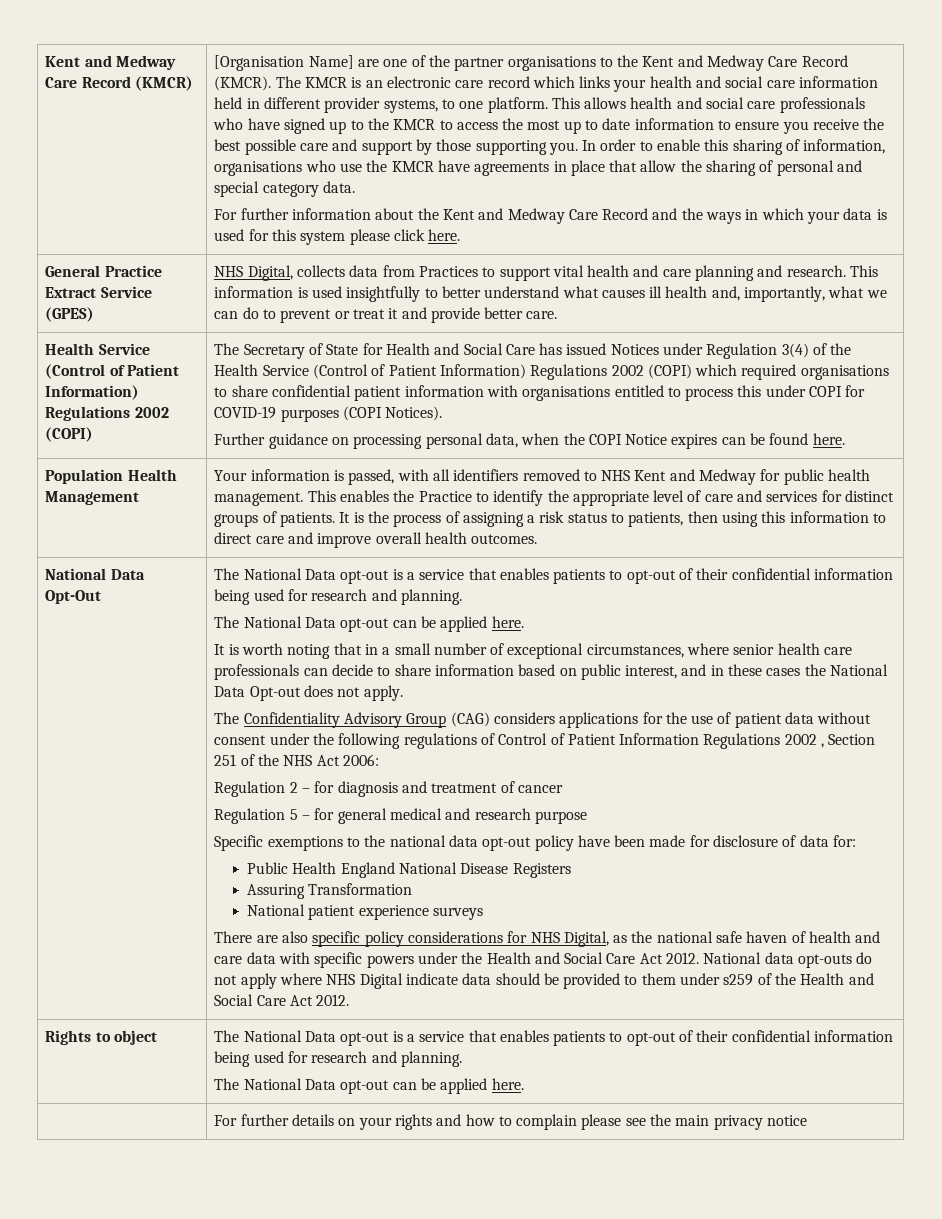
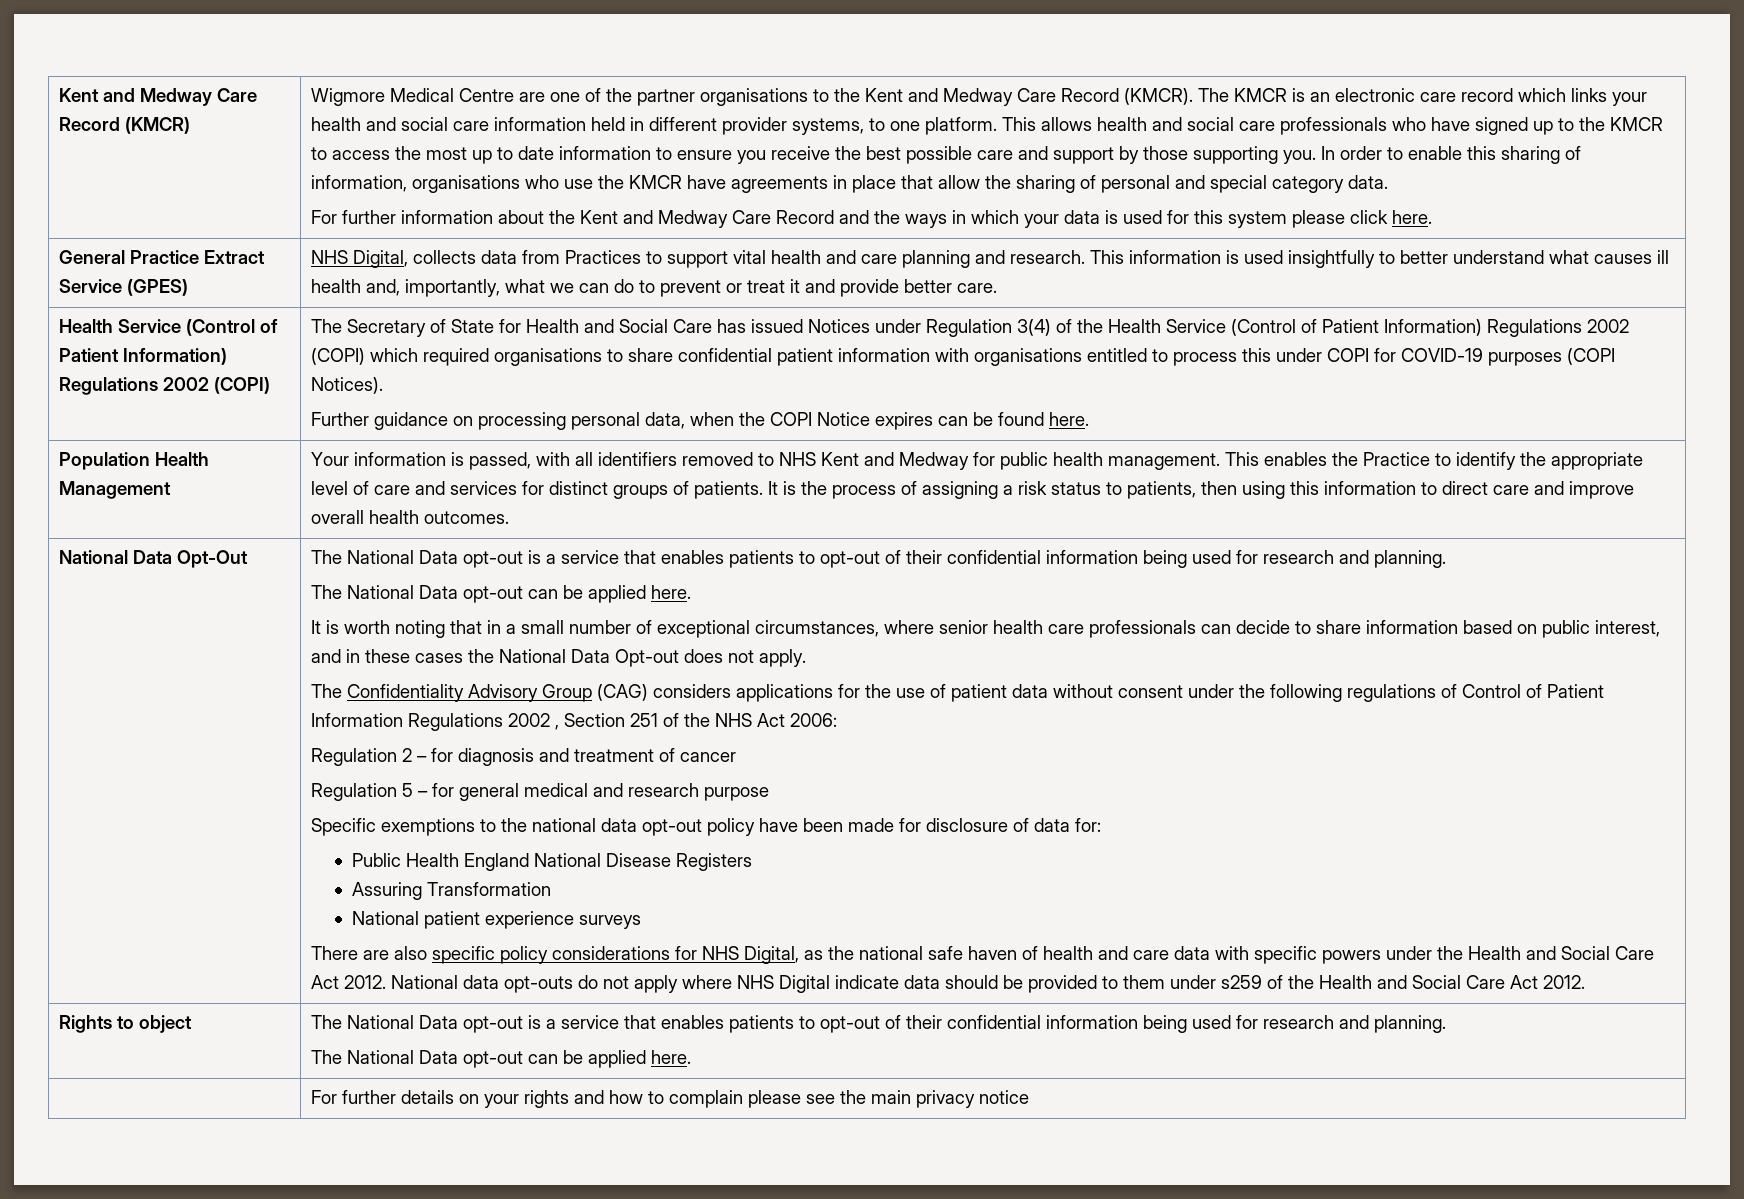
[214,55,354,71] [Organisation Name] -> [310,88,514,106] Wigmore Medical Centre

